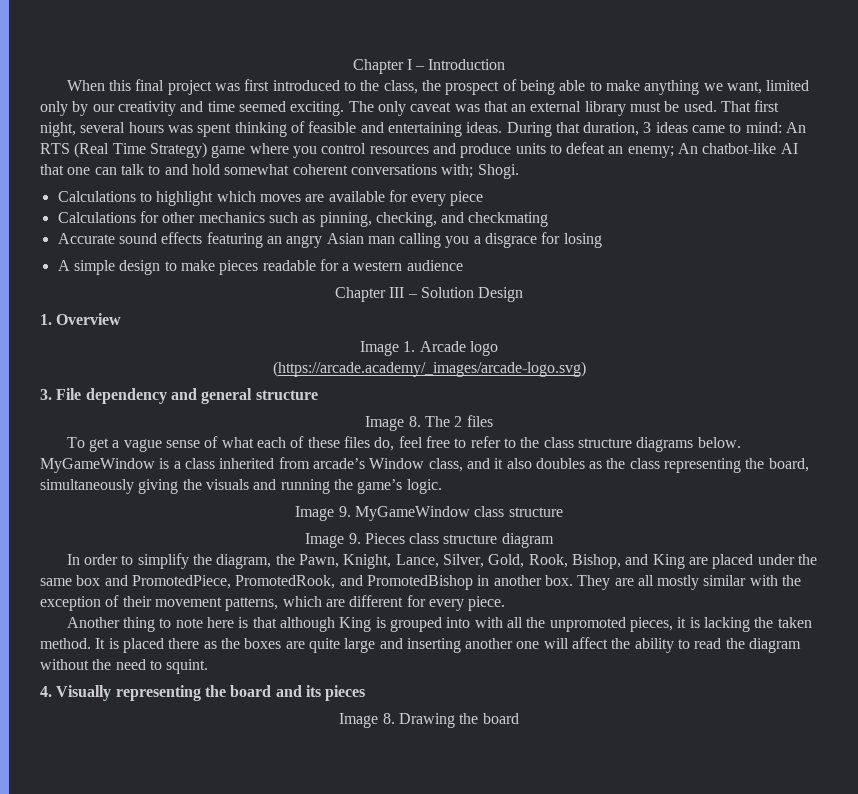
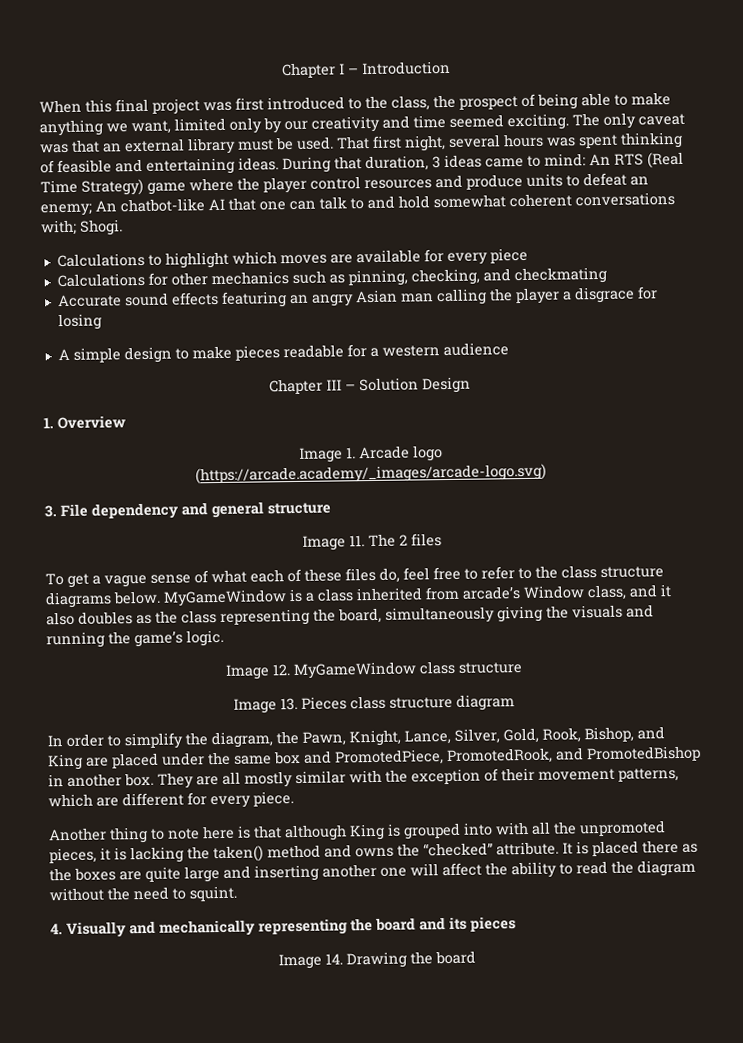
[292,146,317,158] you -> [237,176,307,194] the player
[445,236,470,248] you -> [488,287,560,305] the player
[408,416,421,427] 8. -> [349,535,365,547] 11.
[338,506,351,517] 9. -> [271,664,291,676] 12.
[348,533,361,544] 9. -> [280,697,298,711] 13.
[777,617,812,628] [40,638,91,649] taken method. -> [213,841,559,863] taken() method and owns the “checked” attribute.
(112, 693) none -> [129,919,255,937] and mechanically
[382,713,395,724] 8. -> [325,953,343,965] 14.

